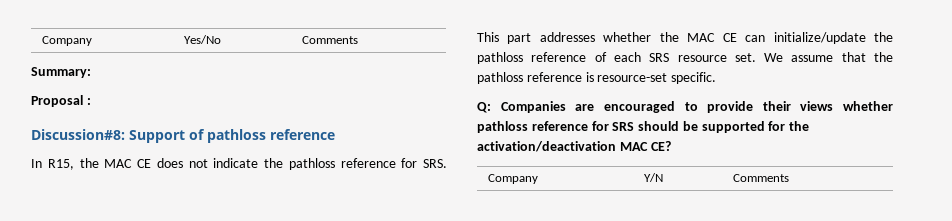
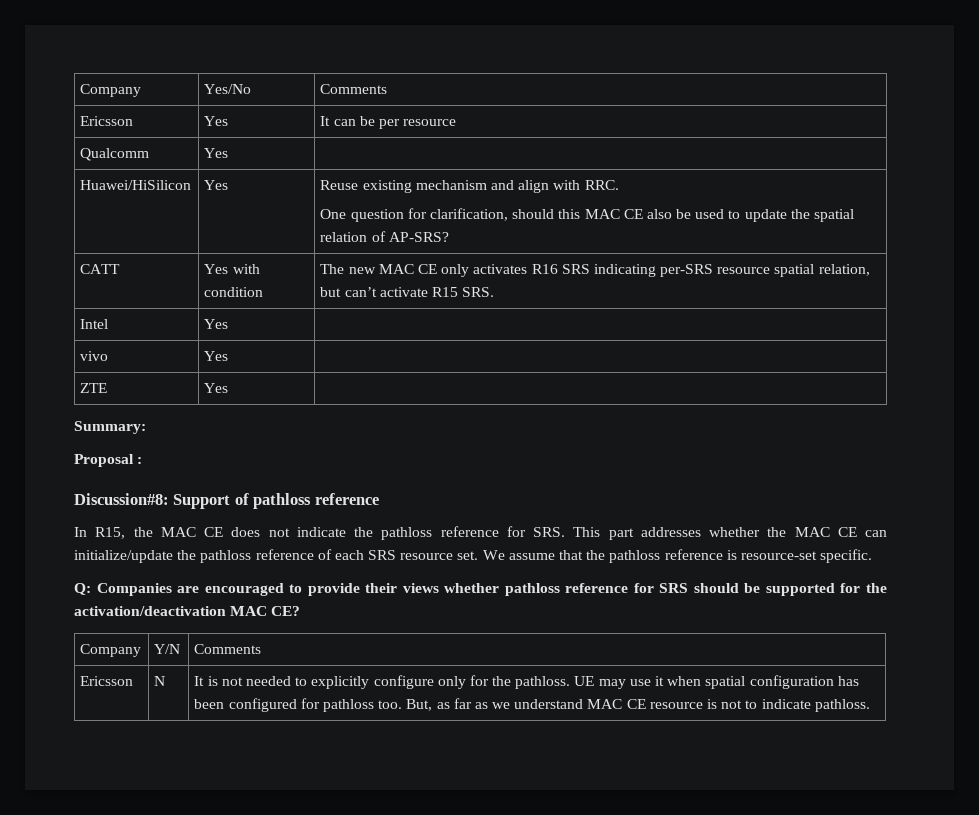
(358, 40) none -> [80,116,134,126] [204,116,229,126] [320,116,457,129] [80,148,150,161] [204,148,229,158] [80,180,192,190] [204,180,229,190] [320,180,619,193] [320,208,855,222] [320,231,449,242] [80,264,121,274] [204,264,260,274] [204,287,264,297] [320,264,870,277] [320,287,495,297] [80,319,109,329] [204,319,229,329] [80,351,109,361] [204,351,229,361] [80,383,108,393] [204,383,229,393] // Ericsson | Yes | It can be per resource // Qualcomm | Yes | // Huawei/HiSilicon | Yes | Reuse existing mechanism and align with RRC. // One question for clarification, should this MAC CE also be used to update the spatial relation of AP-SRS? // CATT | Yes with condition | The new MAC CE only activates R16 SRS indicating per-SRS resource spatial relation, but can’t activate R15 SRS. // Intel | Yes | // vivo | Yes | // ZTE | Yes |
(789, 178) none -> [80,676,134,686] [154,676,166,686] [194,675,859,689] [194,698,870,712] // Ericsson | N | It is not needed to explicitly configure only for the pathloss. UE may use it when spatial configuration has been configured for pathloss too. But, as far as we understand MAC CE resource is not to indicate pathloss.

